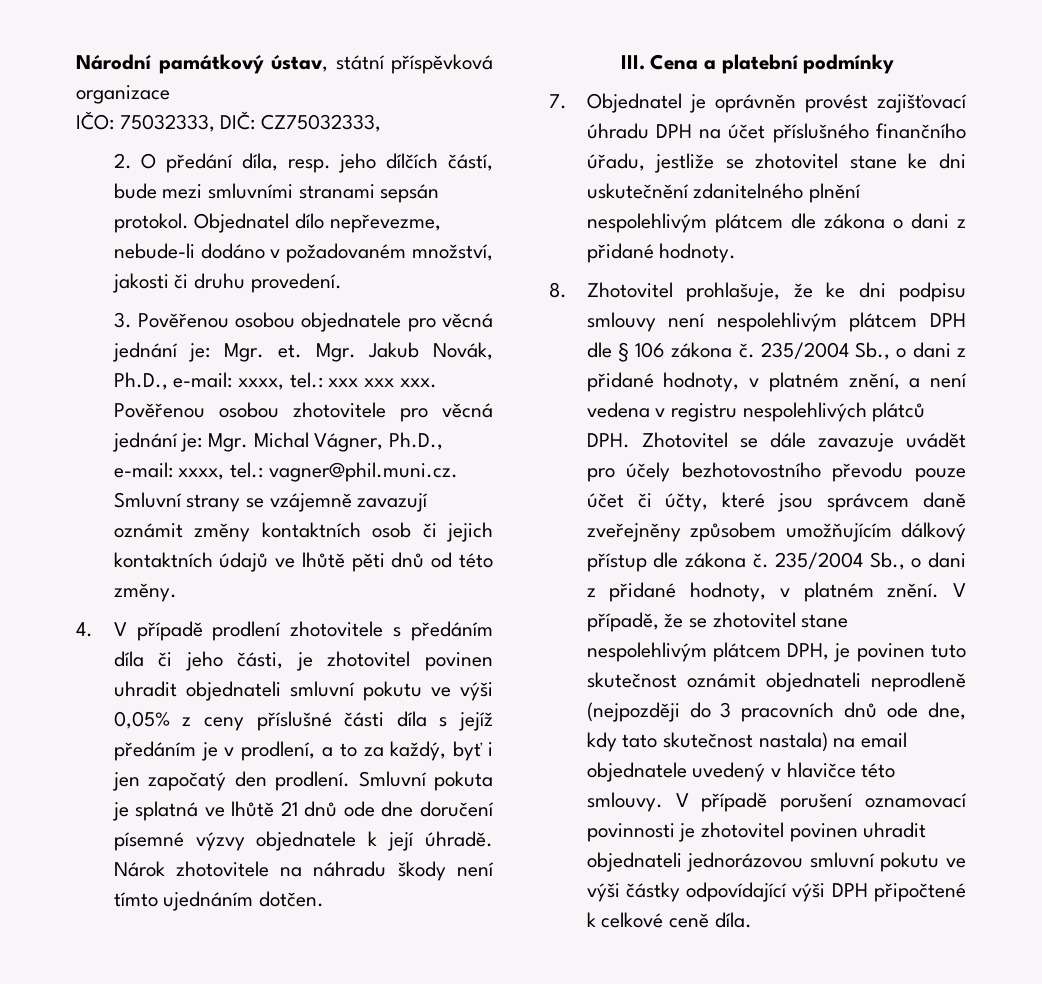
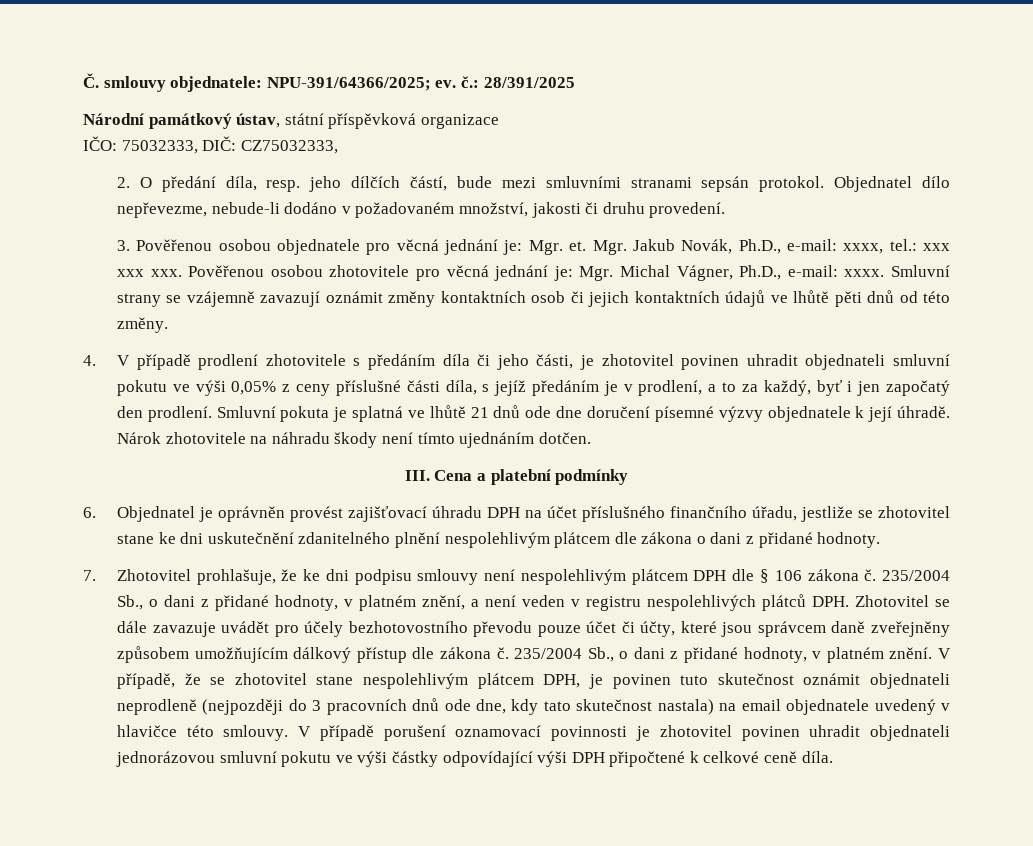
(76, 62) none -> [83,73,575,92] Č. smlouvy objednatele: NPU-391/64366/2025; ev. č.: 28/391/2025 //
[178,462,458,482] xxxx, tel.: vagner@phil.muni.cz. -> [844,269,885,277] xxxx.
[396,711,427,727] díla -> [445,380,477,395] díla,
[549,94,567,109] 7. -> [83,507,96,518] 6.
[549,282,567,298] 8. -> [83,570,96,581] 7.
[586,402,650,418] vedena -> [521,595,565,607] veden

